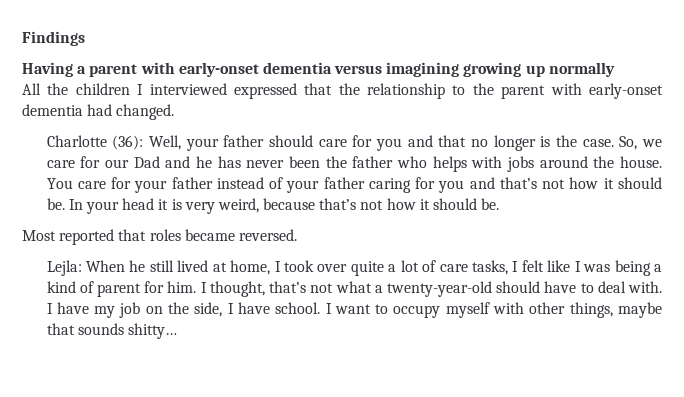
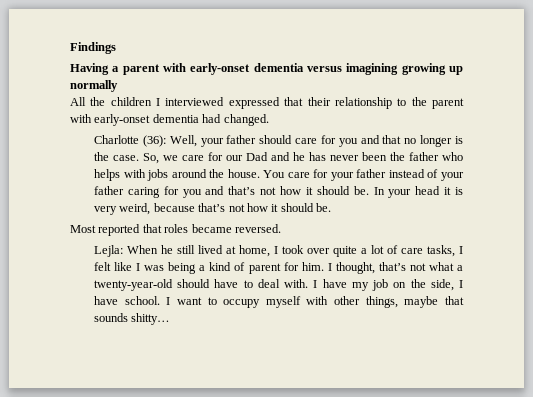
[338,83,360,95] the -> [307,97,331,106] their

